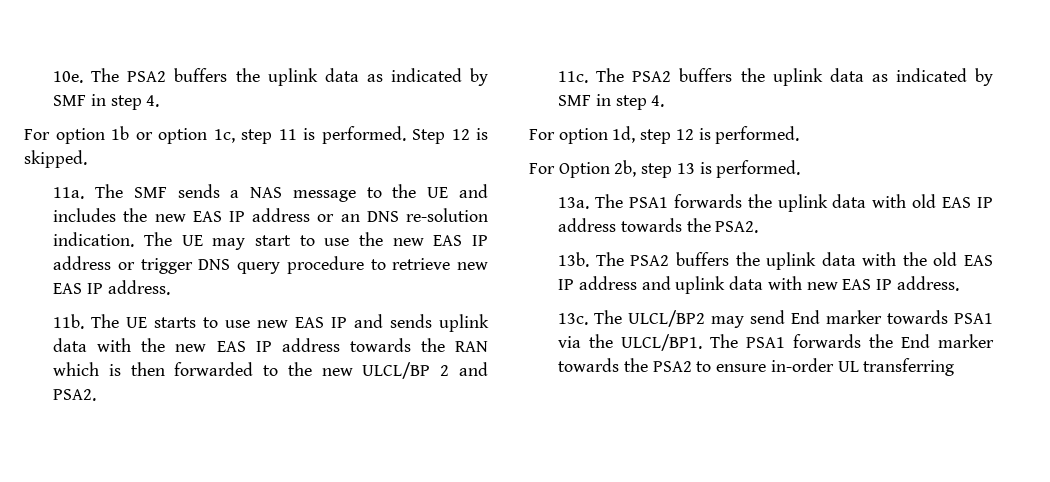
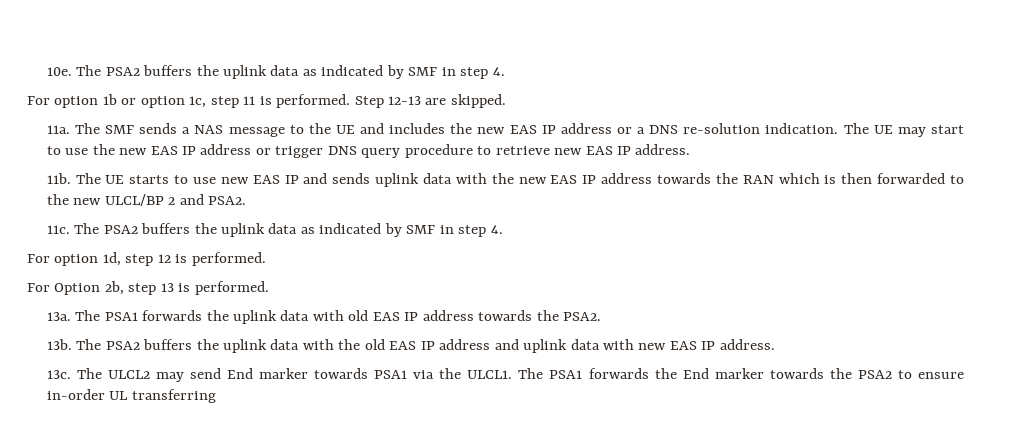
[451,128,488,140] 12 is -> [388,96,447,105] 12-13 are
[340,214,360,222] an -> [637,127,646,134] a
[628,310,706,327] ULCL/BP2 -> [107,370,150,379] ULCL2
[621,334,703,351] ULCL/BP1. -> [467,370,513,379] ULCL1.

